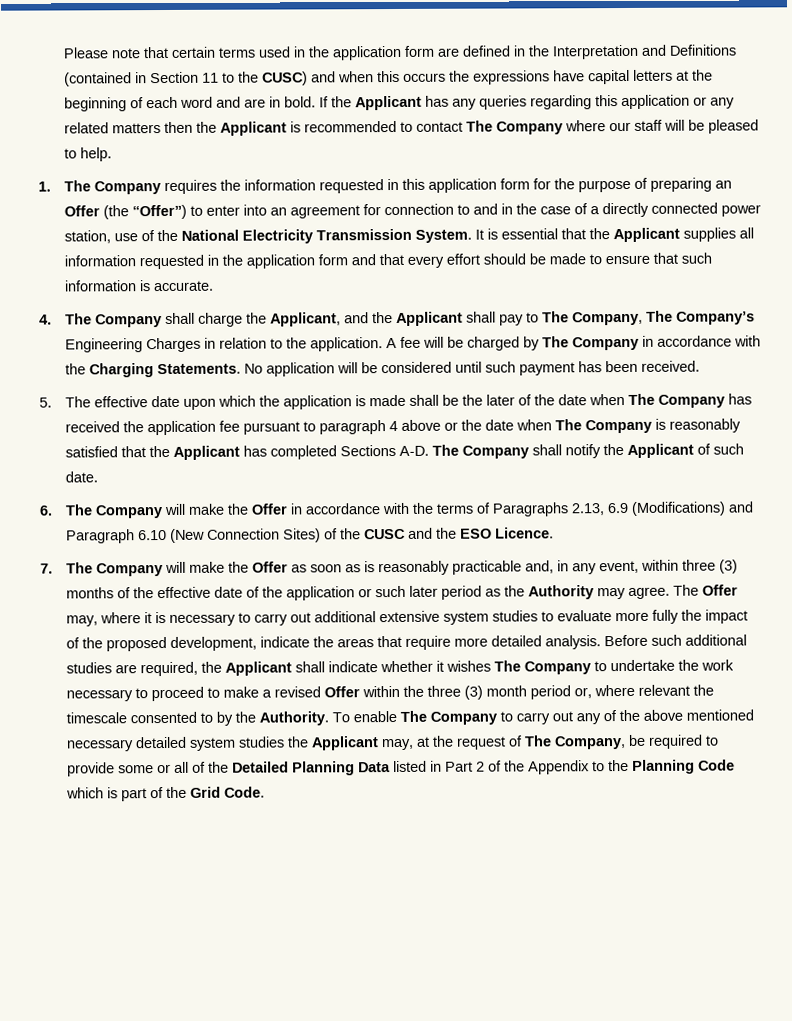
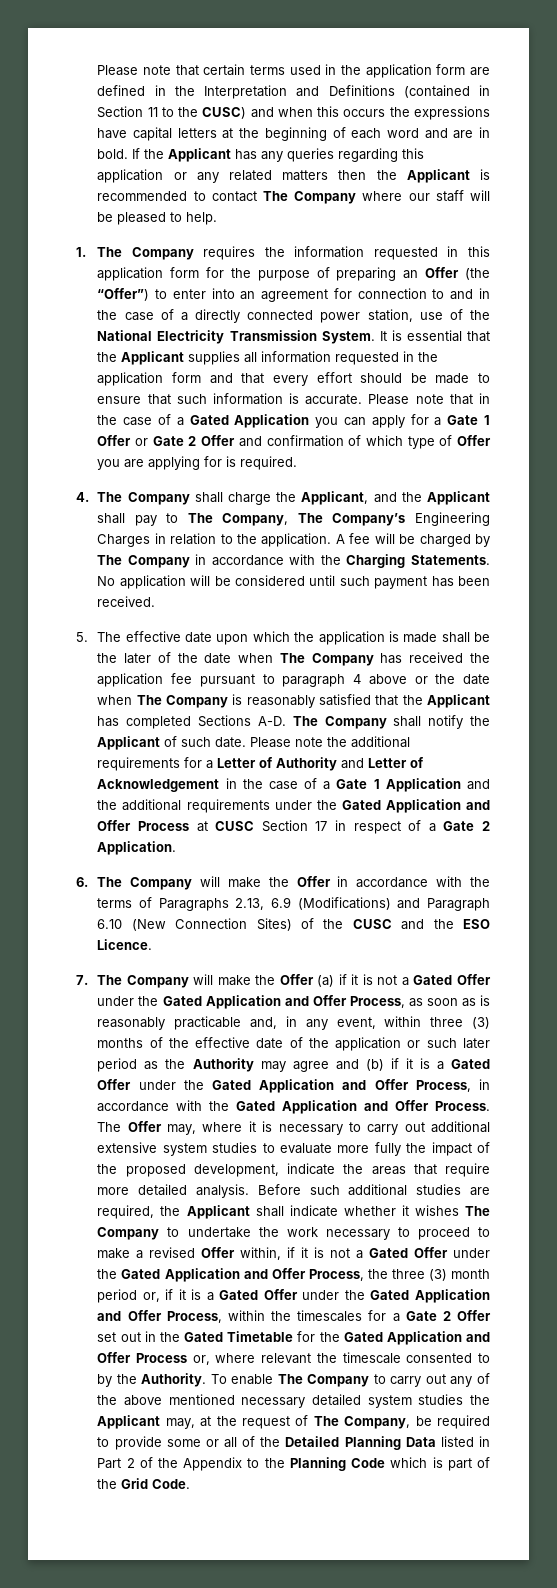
(215, 286) none -> [368,393,491,405] [97,414,491,428] [97,435,491,449] [97,456,298,470] Please note that in the case of a Gated Application you can apply for a Gate 1 Offer or Gate 2 Offer and confirmation of which type of Offer you are applying for is required.
(99, 477) none -> [250,736,411,748] [97,757,425,771] [97,778,490,792] [97,799,490,813] [97,820,491,834] [97,841,177,855] Please note the additional requirements for a Letter of Authority and Letter of Acknowledgement in the case of a Gate 1 Application and the additional requirements under the Gated Application and Offer Process at CUSC Section 17 in respect of a Gate 2 Application.
(289, 567) none -> [317,974,491,987] [97,995,405,1009] (a) if it is not a Gated Offer under the Gated Application and Offer Process,
[628,586,671,599] agree. -> [292,1058,491,1072] [97,1079,490,1093] [97,1100,490,1114] agree and (b) if it is a Gated Offer under the Gated Application and Offer Process, in accordance with the Gated Application and Offer Process.
[362,685,401,698] within -> [240,1247,491,1260] [97,1268,364,1282] within, if it is not a Gated Offer under the Gated Application and Offer Process,
(593, 693) none -> [165,1289,490,1303] [97,1310,491,1323] [97,1331,490,1345] [97,1352,210,1365] if it is a Gated Offer under the Gated Application and Offer Process, within the timescales for a Gate 2 Offer set out in the Gated Timetable for the Gated Application and Offer Process or,

